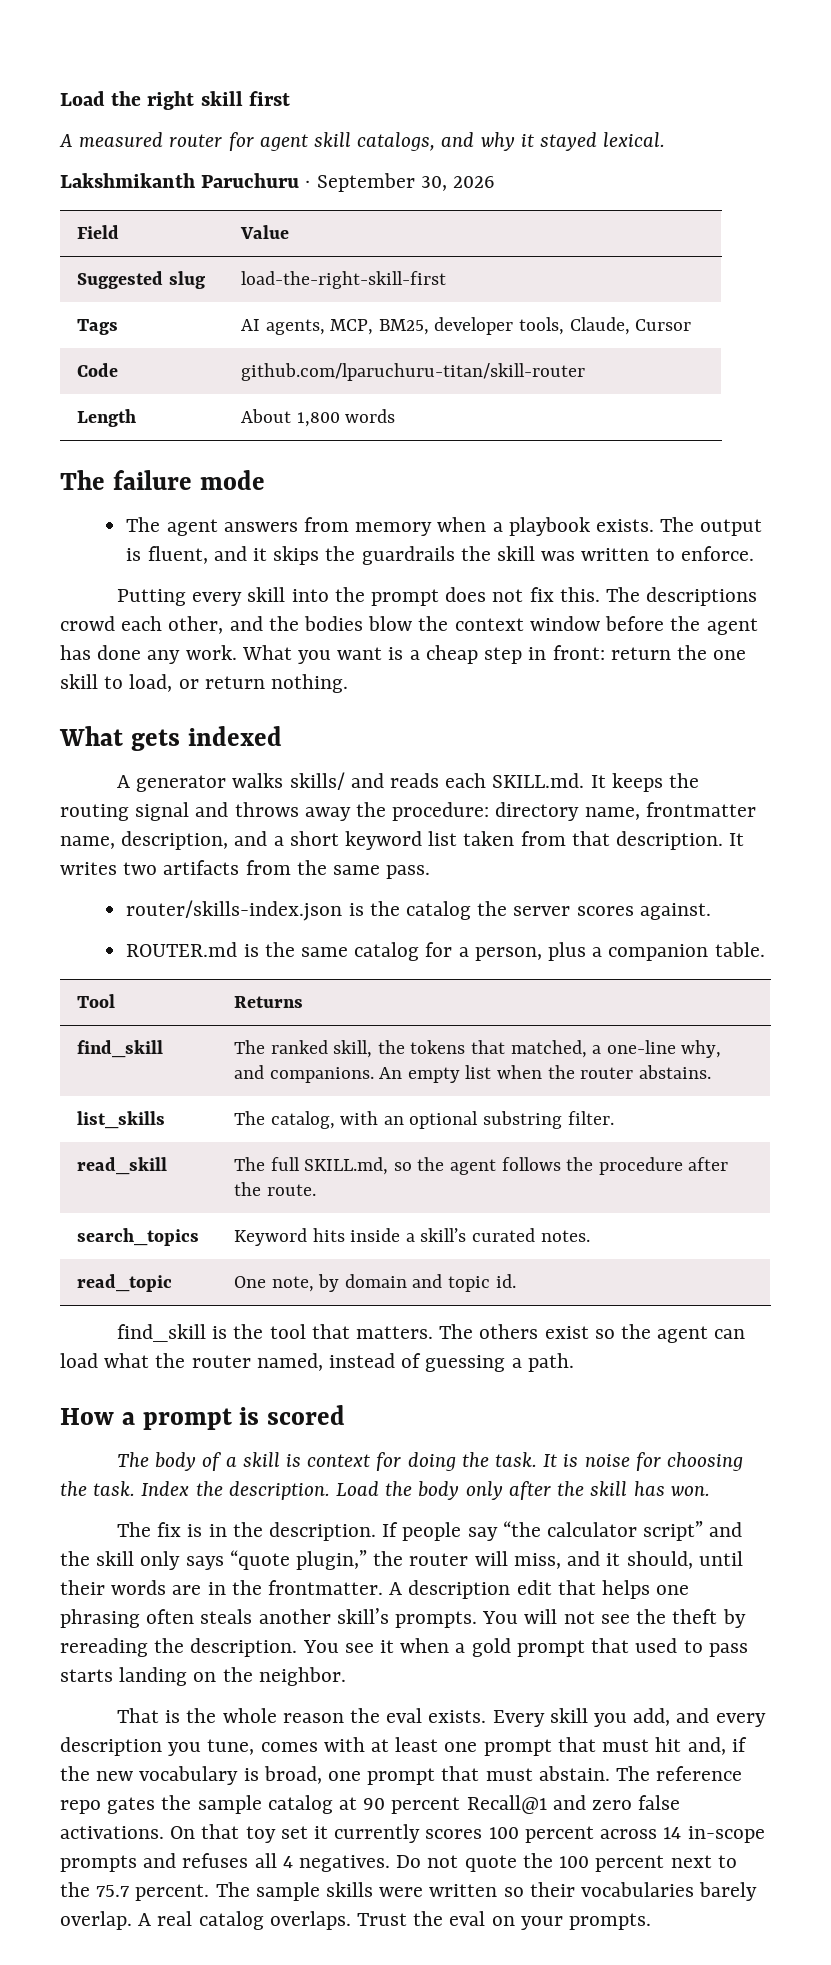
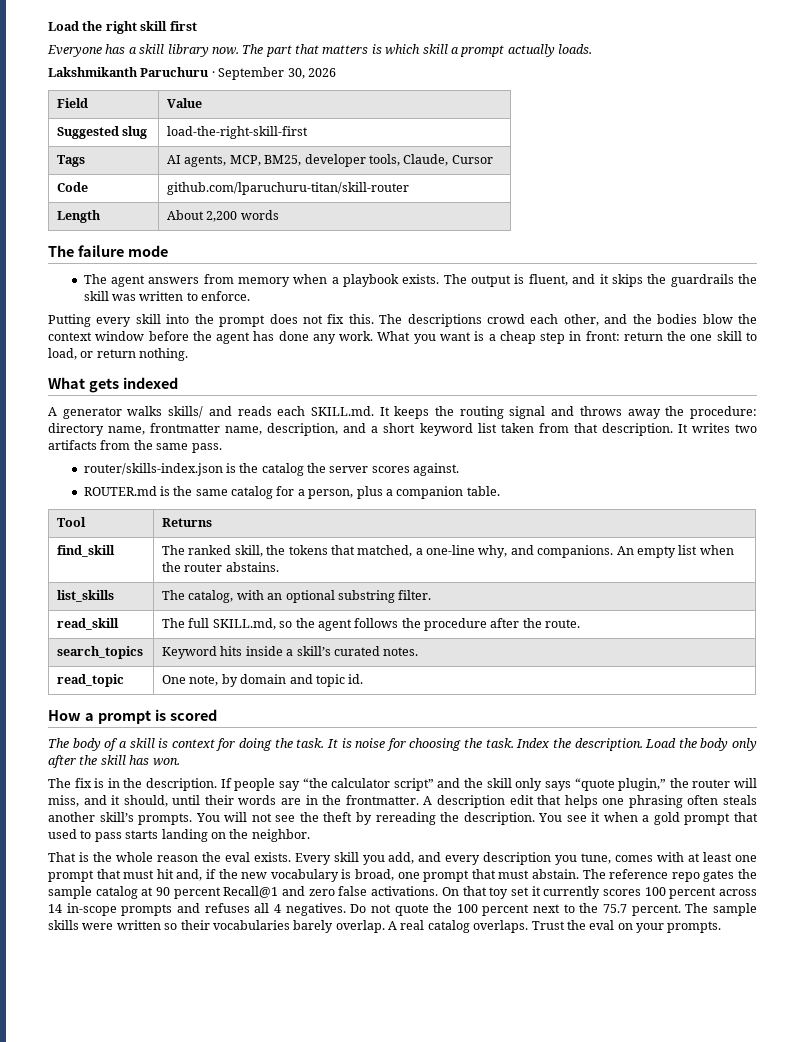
[59,132,666,151] A measured router for agent skill catalogs, and why it stayed lexical. -> [47,44,592,57] Everyone has a skill library now. The part that matters is which skill a prompt actually loads.
[296,412,340,427] 1,800 -> [206,211,238,222] 2,200
[116,1324,746,1343] [60,1353,574,1372] // find_skill is the tool that matters. The others exist so the agent can load what the router named, instead of guessing a path. -> (364, 679) none

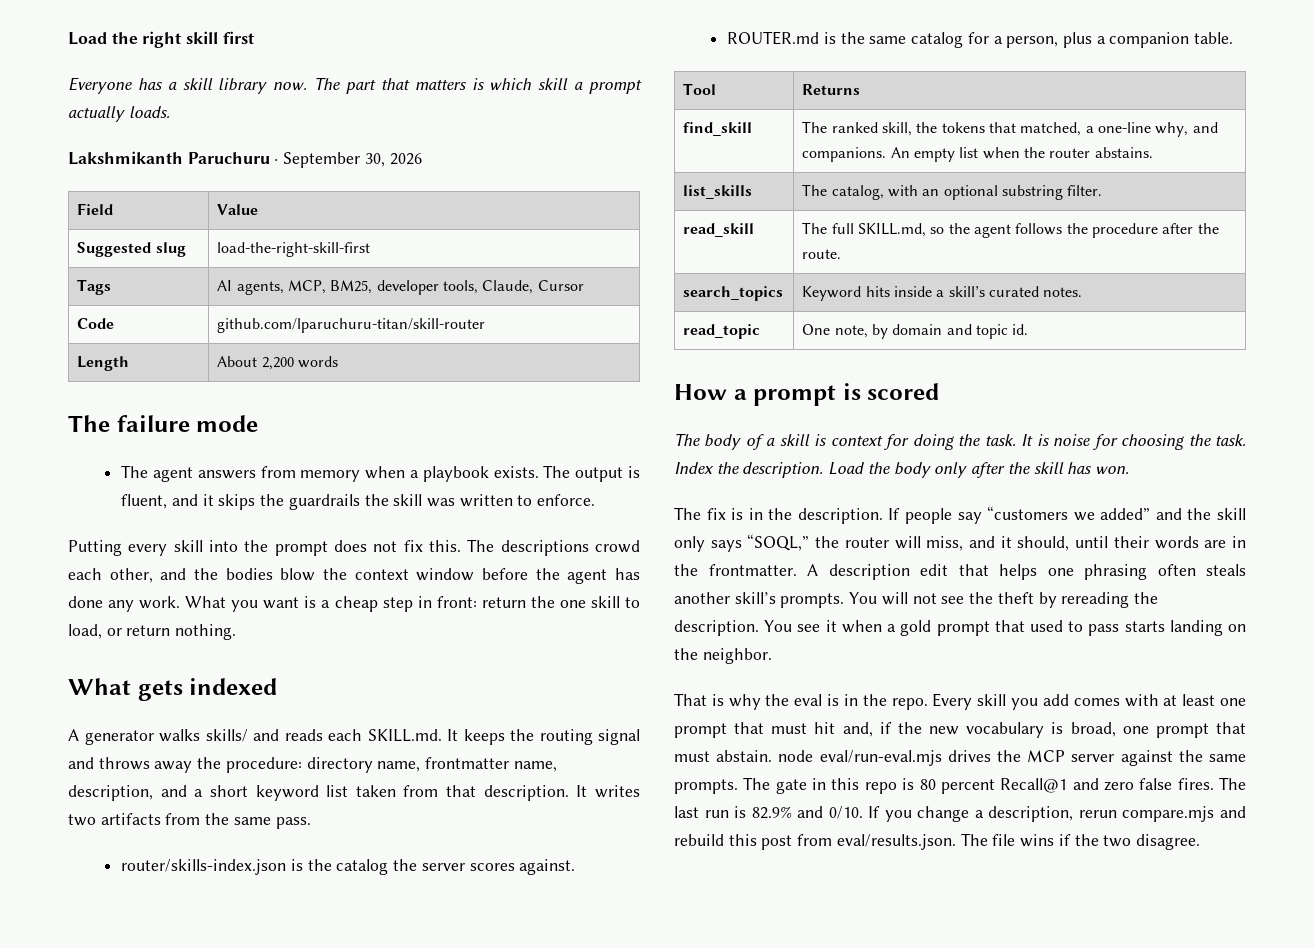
[302,778,434,791] “the calculator script” -> [987,506,1151,521] “customers we added”
[574,778,667,791] “quote plugin,” -> [747,534,810,551] “SOQL,”
[92,852,612,865] the whole reason the eval exists. Every skill you add, and every description you tune, -> [728,693,1069,710] why the eval is in the repo. Every skill you add
[582,869,758,882] [48,886,171,899] The reference repo gates the sample catalog at 90 -> [778,750,1246,766] [674,777,936,794] node eval/run-eval.mjs drives the MCP server against the same prompts. The gate in this repo is 80
[371,886,758,899] [48,903,757,916] [48,920,722,933] activations. On that toy set it currently scores 100 percent across 14 in-scope prompts and refuses all 4 negatives. Do not quote the 100 percent next to the 75.7 percent. The sample skills were written so their vocabularies barely overlap. A real catalog overlaps. Trust the eval on your prompts. -> [1177,777,1246,790] [674,806,1246,822] [674,833,1200,850] fires. The last run is 82.9% and 0/10. If you change a description, rerun compare.mjs and rebuild this post from eval/results.json. The file wins if the two disagree.

